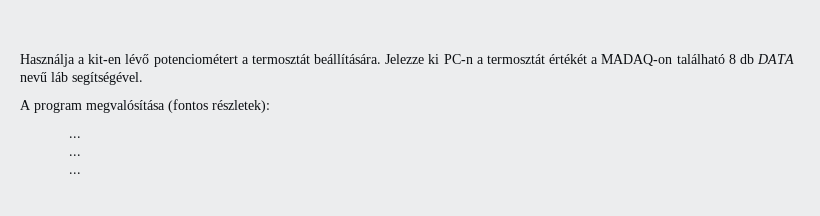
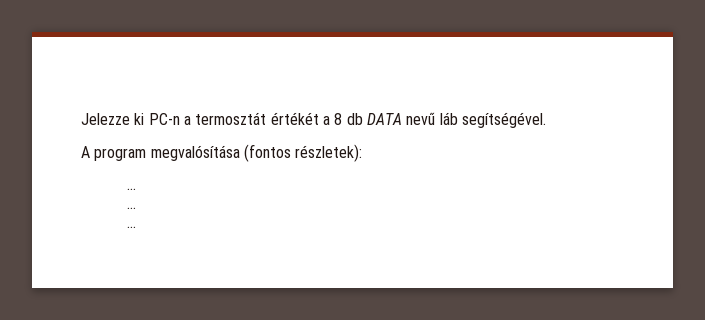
[20,54,382,67] Használja a kit-en lévő potenciométert a termosztát beállítására. -> (81, 119) none
[601,54,725,66] MADAQ-on található -> (330, 120) none

